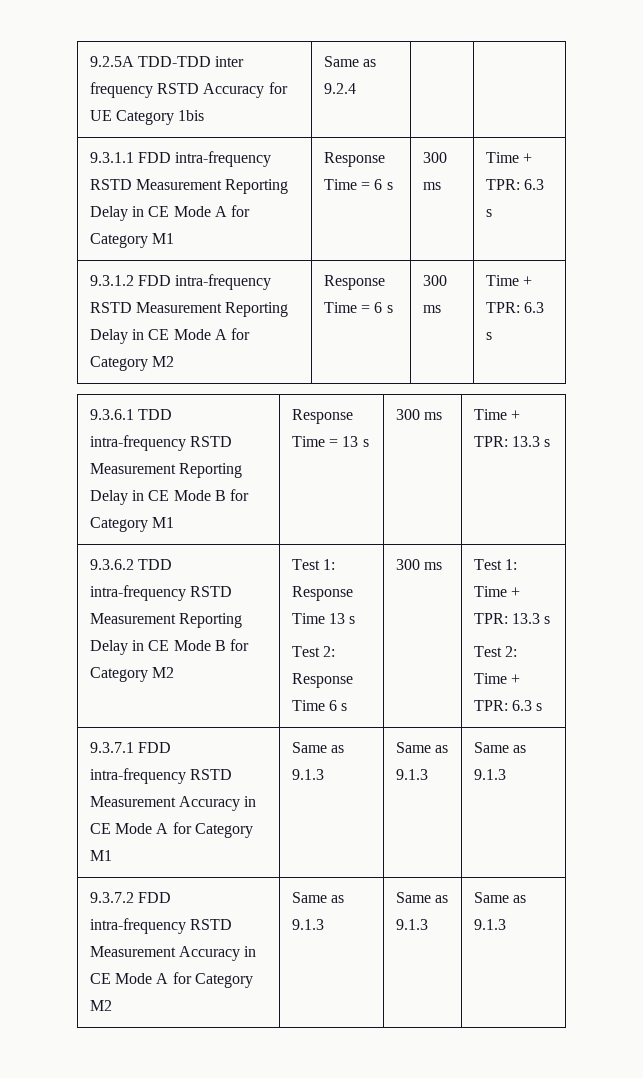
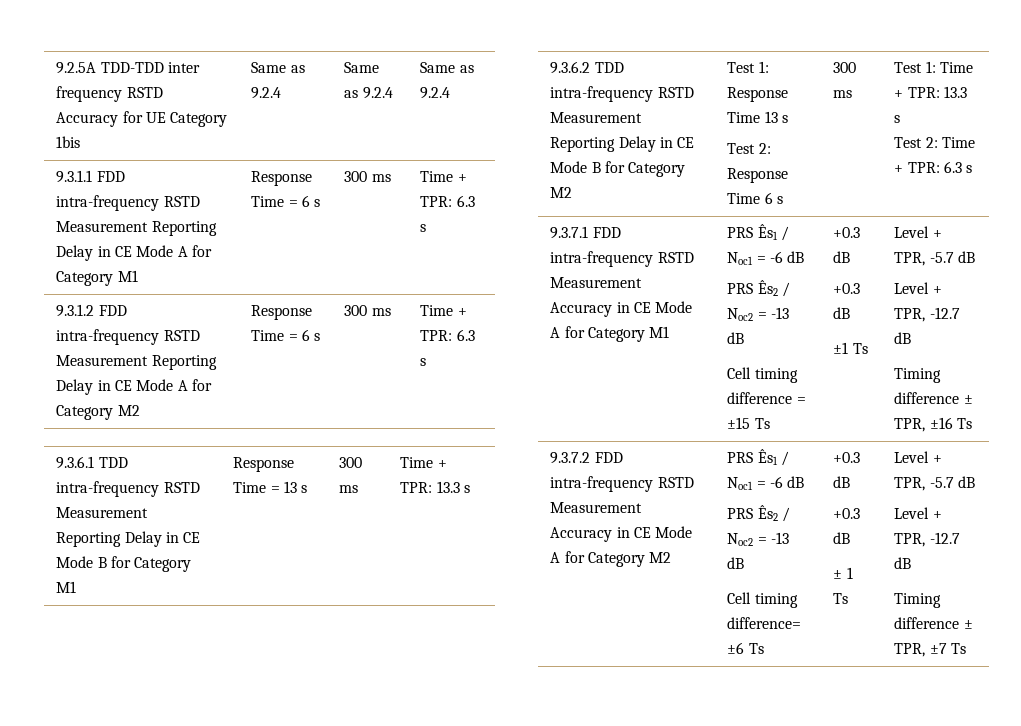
(356, 88) | -> [344,62,380,73] [344,87,393,99] [420,62,474,73] [420,87,451,99] Same as 9.2.4 | Same as 9.2.4
[291,742,344,753] [291,769,324,780] [395,742,448,753] [395,769,428,780] [473,742,526,753] [473,769,506,780] Same as 9.1.3 | Same as 9.1.3 | Same as 9.1.3 -> [727,224,790,241] [727,251,805,265] [727,280,791,297] [727,307,790,321] [727,332,745,344] [727,367,798,383] [727,392,806,404] [727,417,770,429] [833,227,861,238] [833,251,851,263] [833,283,861,294] [833,307,851,319] [833,342,868,354] [894,226,942,238] [894,251,976,266] [894,282,942,294] [894,307,960,322] [894,332,912,344] [894,368,942,383] [894,392,973,404] [894,417,973,432] PRS Ês1 / Noc1 = -6 dB // PRS Ês2 / Noc2 = -13 dB // Cell timing difference = ±15 Ts | +0.3 dB // +0.3 dB // ±1 Ts | Level + TPR, -5.7 dB // Level + TPR, -12.7 dB // Timing difference ± TPR, ±16 Ts
[291,892,344,903] [291,919,324,930] [395,892,448,903] [395,919,428,930] [473,892,526,903] [473,919,506,930] Same as 9.1.3 | Same as 9.1.3 | Same as 9.1.3 -> [727,449,790,466] [727,476,805,490] [727,505,791,522] [727,532,790,546] [727,557,745,569] [727,592,798,608] [727,617,802,629] [727,642,764,654] [833,452,861,463] [833,476,851,488] [833,508,861,519] [833,532,851,544] [833,567,853,579] [833,593,849,604] [894,451,942,463] [894,476,976,491] [894,507,942,519] [894,532,960,547] [894,557,912,569] [894,593,942,608] [894,617,973,629] [894,643,967,657] PRS Ês1 / Noc1 = -6 dB // PRS Ês2 / Noc2 = -13 dB // Cell timing difference= ±6 Ts | +0.3 dB // +0.3 dB // ± 1 Ts | Level + TPR, -5.7 dB // Level + TPR, -12.7 dB // Timing difference ± TPR, ±7 Ts

